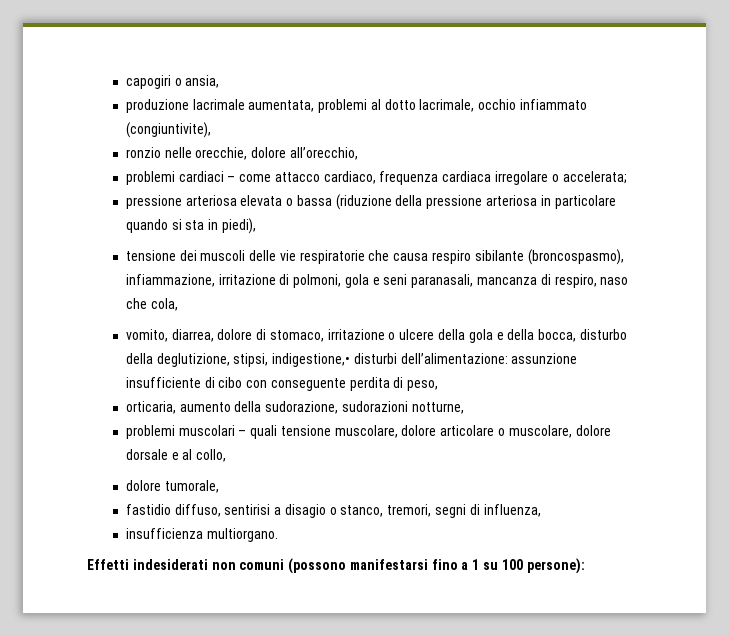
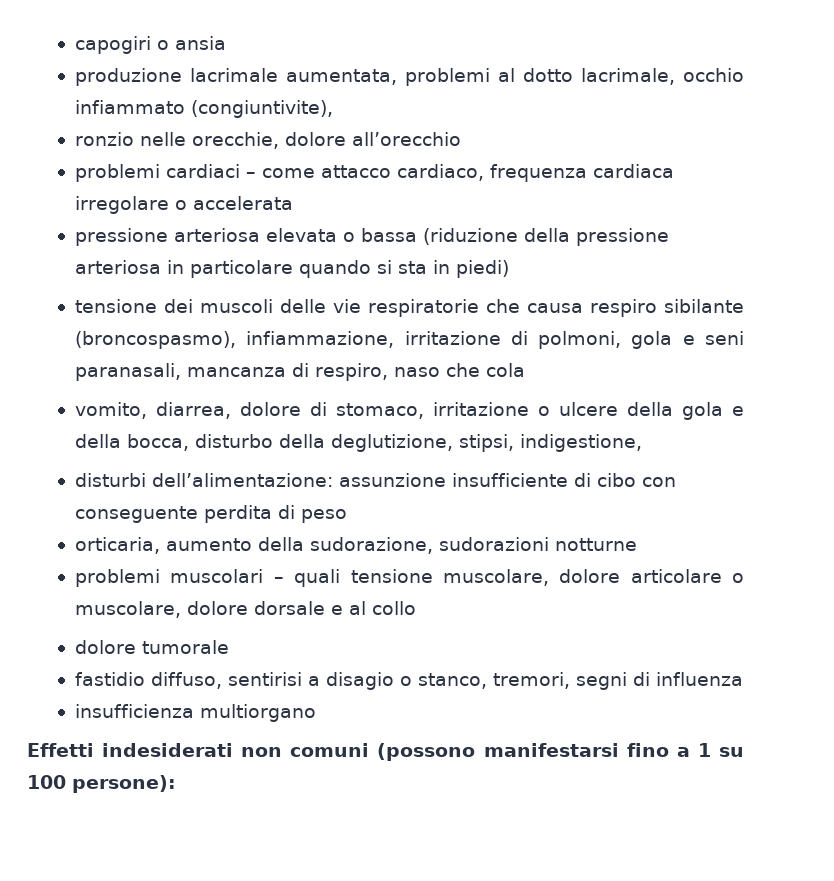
[185,75,220,88] ansia, -> [175,36,227,50] ansia
[289,147,358,160] all’orecchio, -> [352,132,462,146] all’orecchio
[562,171,627,184] accelerata; -> [193,196,294,210] accelerata
[221,218,256,234] piedi), -> [456,260,510,278] piedi)
[150,298,178,311] cola, -> [486,363,526,377] cola
[272,353,351,367] indigestione,• -> [520,434,643,452] indigestione, //
[407,380,439,391] peso, -> [301,509,348,523] peso
[411,402,464,414] notturne, -> [555,538,638,551] notturne
[196,449,227,462] [125,480,219,493] collo, // dolore tumorale, -> [372,601,417,615] [75,640,230,654] collo // dolore tumorale
[483,504,541,517] influenza, -> [656,672,744,686] influenza
[206,528,278,542] multiorgano. -> [200,704,317,722] multiorgano

